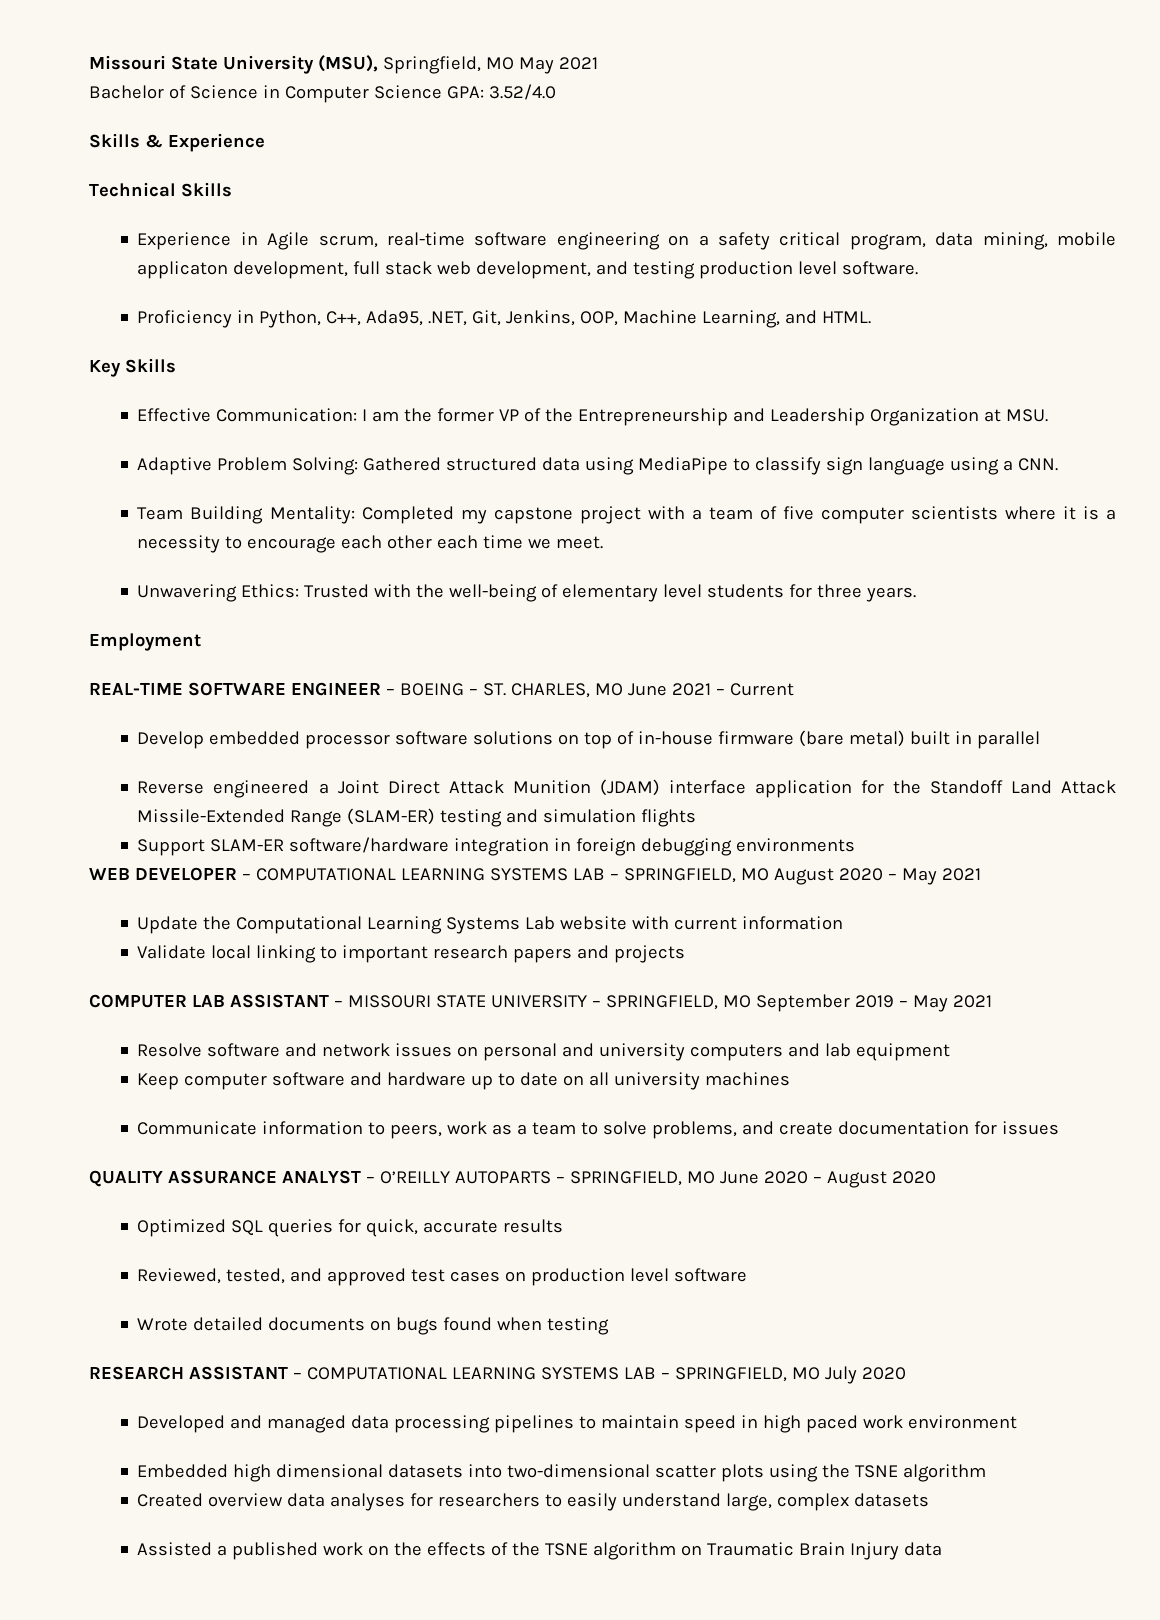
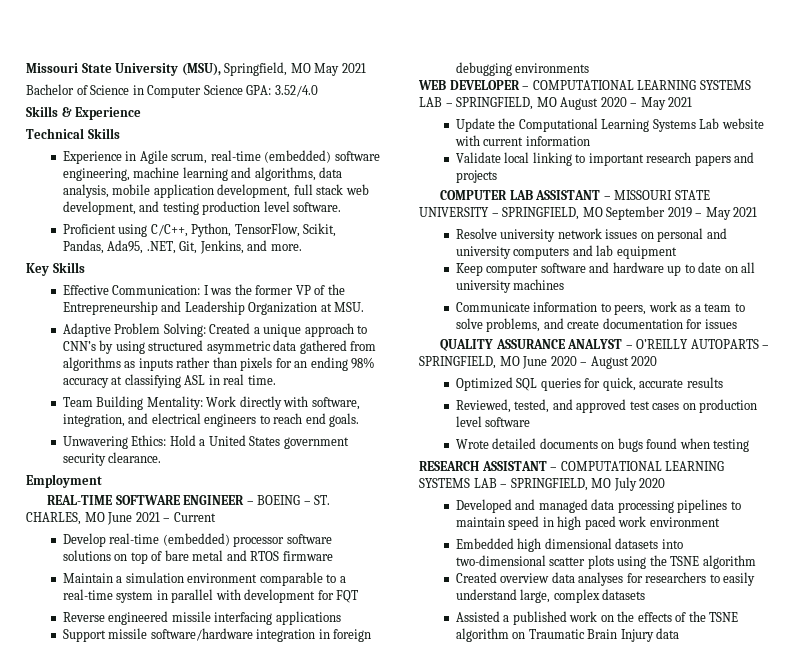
[474,232,1116,250] [137,261,229,279] software engineering on a safety critical program, data mining, mobile applicaton -> [264,150,380,163] [62,167,343,181] [62,184,214,198] (embedded) software engineering, machine learning and algorithms, data analysis, mobile application
[137,310,872,328] Proficiency in Python, C++, Ada95, .NET, Git, Jenkins, OOP, Machine Learning, and HTML. -> [62,223,337,237] [62,240,302,254] Proficient using C/C++, Python, TensorFlow, Scikit, Pandas, Ada95, .NET, Git, Jenkins, and more.
[372,411,400,422] am -> [210,288,232,295] was
[363,457,1059,475] [137,506,1116,524] [137,535,604,553] [137,584,917,602] Gathered structured data using MediaPipe to classify sign language using a CNN. // Team Building Mentality: Completed my capstone project with a team of five computer scientists where it is a necessity to encourage each other each time we meet. // Unwavering Ethics: Trusted with the well-being of elementary level students for three years. -> [209,323,368,337] [62,340,377,354] [62,357,376,371] [62,374,276,388] [62,396,360,410] [62,413,360,427] [62,435,349,449] [62,452,162,466] Created a unique approach to CNN’s by using structured asymmetric data gathered from algorithms as inputs rather than pixels for an ending 98% accuracy at classifying ASL in real time. // Team Building Mentality: Work directly with software, integration, and electrical engineers to reach end goals. // Unwavering Ethics: Hold a United States government security clearance.
[209,731,301,745] embedded -> [109,533,230,546] real-time (embedded)
[638,730,1041,749] [137,779,1117,798] [137,808,697,827] in-house firmware (bare metal) built in parallel // Reverse engineered a Joint Direct Attack Munition (JDAM) interface application for the Standoff Land Attack Missile-Extended Range (SLAM-ER) testing and simulation flights -> [164,550,333,561] [62,572,346,586] [62,589,359,603] [62,611,341,625] bare metal and RTOS firmware // Maintain a simulation environment comparable to a real-time system in parallel with development for FQT // Reverse engineered missile interfacing applications
[210,839,285,852] SLAM-ER -> [108,628,148,639] missile
[207,1043,318,1057] software and -> [500,229,556,242] university

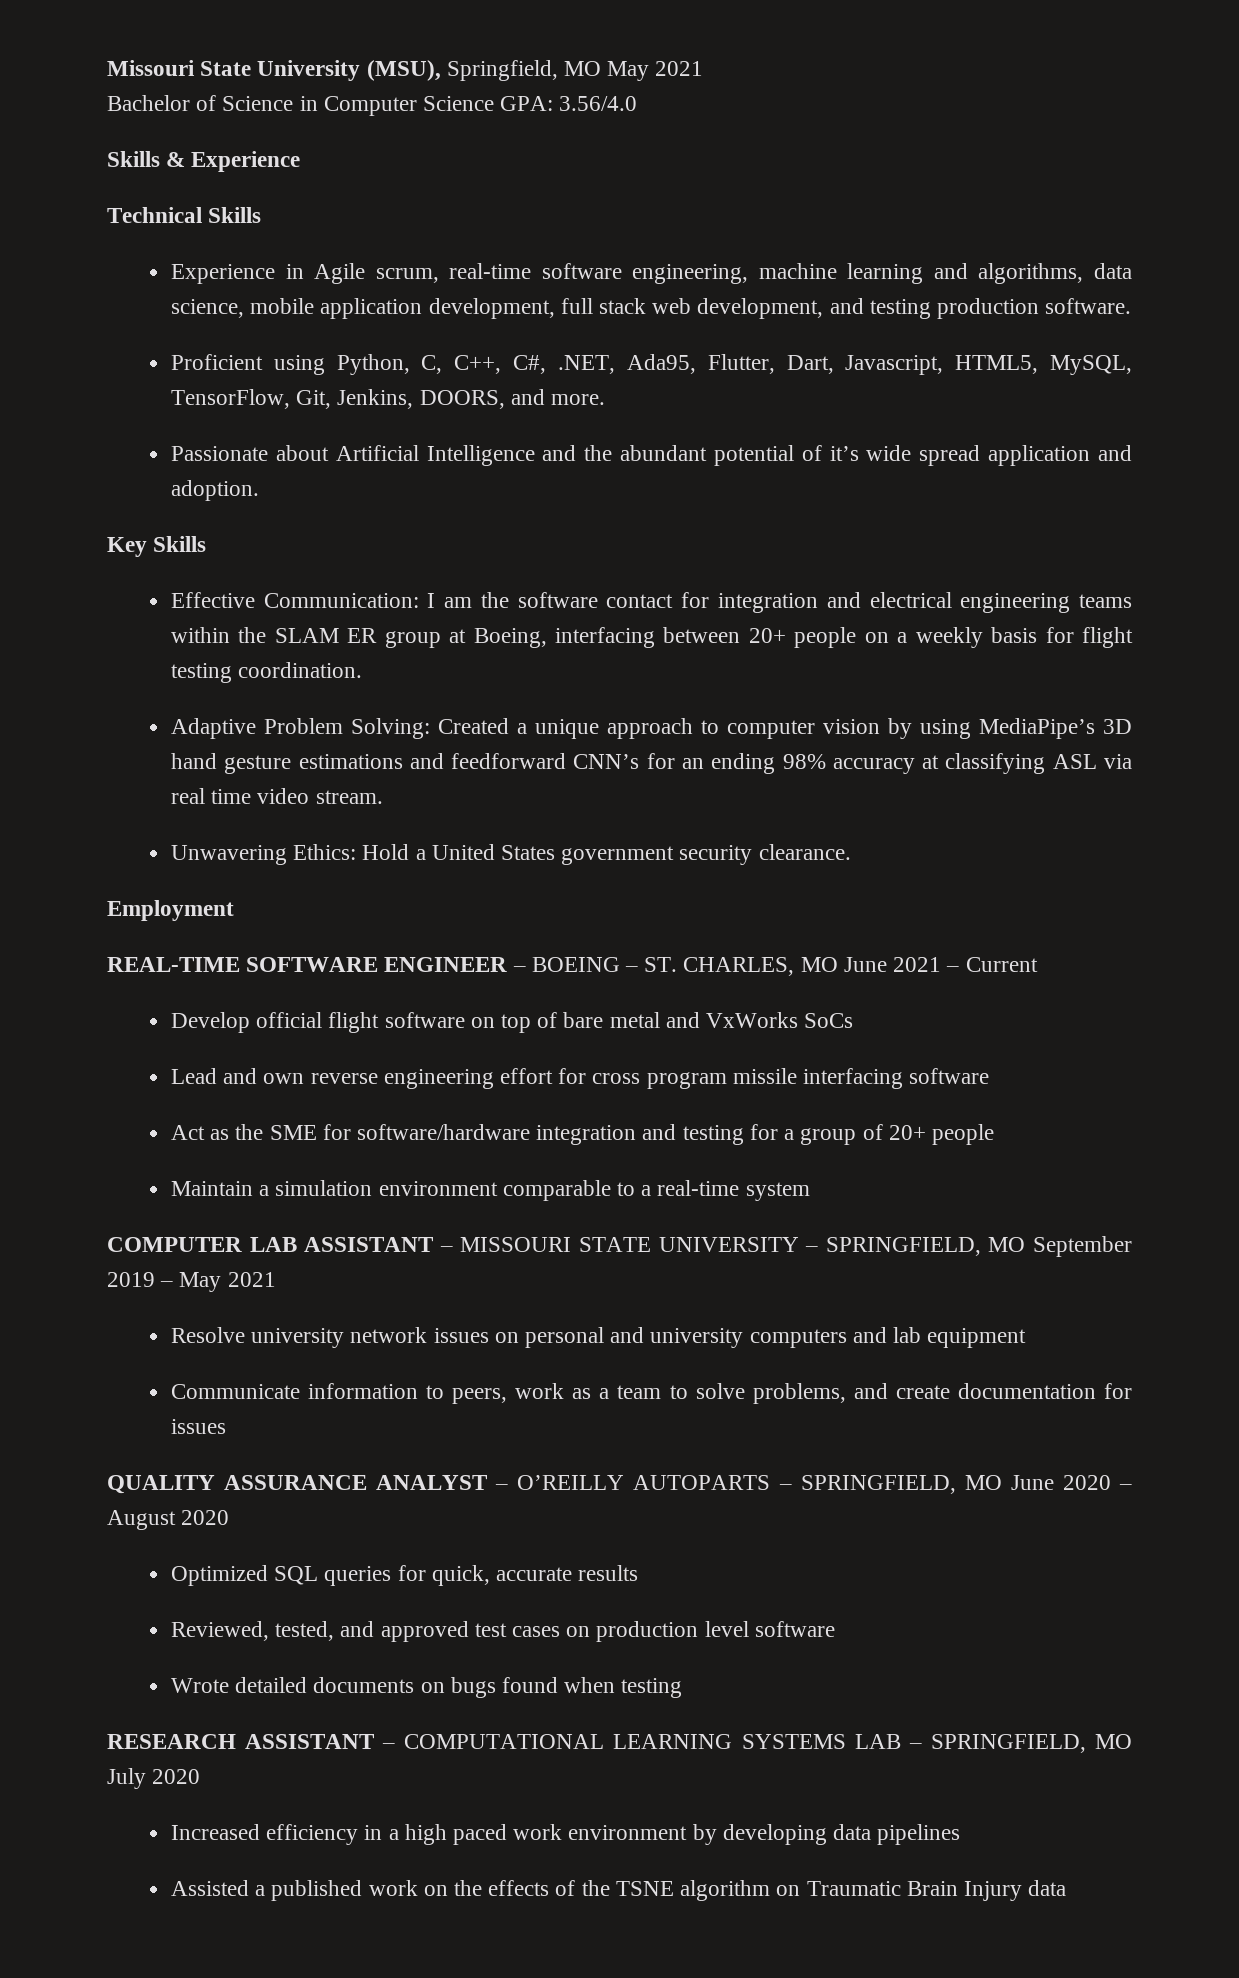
[274,85,318,97] 3.52/4.0 -> [559,96,638,111] 3.56/4.0
[264,150,332,163] (embedded) -> (532, 271) none
[62,184,109,198] analysis, -> [170,299,244,318] science,
[263,201,290,212] level -> (1040, 308) none
[150,223,337,237] [62,240,176,254] C/C++, Python, TensorFlow, Scikit, Pandas, Ada95, .NET, -> [336,354,1132,375] [170,389,290,409] Python, C, C++, C#, .NET, Ada95, Flutter, Dart, Javascript, HTML5, MySQL, TensorFlow,
(244, 247) none -> [419,390,505,409] DOORS,
(302, 247) none -> [170,445,1132,466] [170,480,259,501] // Passionate about Artificial Intelligence and the abundant potential of it’s wide spread application and adoption.
[210,284,345,295] [62,301,365,315] was the former VP of the Entrepreneurship and Leadership Organization at MSU. -> [444,592,1133,613] [170,627,1133,648] [170,662,363,683] am the software contact for integration and electrical engineering teams within the SLAM ER group at Boeing, interfacing between 20+ people on a weekly basis for flight testing coordination.
[62,340,377,354] [62,357,273,371] CNN’s by using structured asymmetric data gathered from algorithms as inputs rather than pixels -> [726,718,1132,739] [170,753,640,774] computer vision by using MediaPipe’s 3D hand gesture estimations and feedforward CNN’s
[208,374,276,385] [62,396,360,410] [62,413,360,427] in real time. // Team Building Mentality: Work directly with software, integration, and electrical engineers to reach end goals. -> [1103,754,1132,769] [170,788,383,804] via real time video stream.
[109,533,332,547] [62,550,111,561] real-time (embedded) processor software solutions -> [256,1012,465,1033] official flight software
[250,551,333,561] RTOS firmware -> [706,1012,854,1028] [170,1068,990,1089] [170,1124,994,1145] VxWorks SoCs // Lead and own reverse engineering effort for cross program missile interfacing software // Act as the SME for software/hardware integration and testing for a group of 20+ people
[156,589,359,603] [62,611,341,625] [62,628,372,642] [455,62,590,76] [418,80,751,90] [419,97,693,110] [455,118,764,132] [454,135,590,146] [455,152,755,166] [455,170,497,183] in parallel with development for FQT // Reverse engineered missile interfacing applications // Support missile software/hardware integration in foreign debugging environments // WEB DEVELOPER – COMPUTATIONAL LEARNING SYSTEMS LAB – SPRINGFIELD, MO August 2020 – May 2021 // Update the Computational Learning Systems Lab website with current information // Validate local linking to important research papers and projects -> (810, 1191) none
[455,262,756,276] [455,279,565,293] // Keep computer software and hardware up to date on all university machines -> (1027, 1338) none
[455,499,741,513] [455,516,720,530] [455,538,683,552] [455,555,756,569] [455,572,756,586] [455,589,646,603] Developed and managed data processing pipelines to maintain speed in high paced work environment // Embedded high dimensional datasets into two-dimensional scatter plots using the TSNE algorithm // Created overview data analyses for researchers to easily understand large, complex datasets -> [170,1824,961,1845] Increased efficiency in a high paced work environment by developing data pipelines

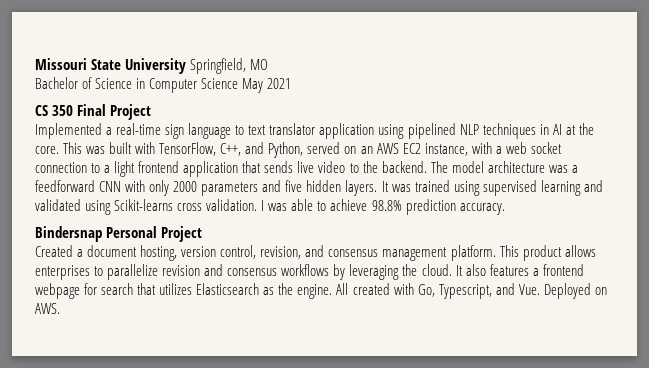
[366,60,441,81] (MSU), -> (187, 66) none
[607,61,704,81] May 2021 -> (269, 64) none
[500,96,638,111] [107,151,301,172] [107,207,262,223] [170,263,1132,284] [170,298,1132,319] [170,354,1132,375] [170,389,606,409] [170,445,1132,466] [170,480,259,501] [107,536,207,557] [170,592,1133,613] [170,627,1133,648] [170,662,363,683] [170,718,1132,739] [170,753,1132,774] [170,788,383,804] [170,844,851,865] [107,900,234,921] [107,957,1038,976] [170,1012,854,1033] [170,1068,990,1089] [170,1124,994,1145] [170,1180,810,1201] [107,1236,1132,1257] [107,1272,276,1292] [170,1327,1027,1348] [170,1383,1132,1404] [170,1419,226,1434] [107,1475,1132,1494] [107,1510,230,1530] [170,1565,639,1586] [170,1621,835,1642] [170,1677,683,1698] [107,1734,1132,1753] [107,1768,201,1789] [170,1824,961,1845] [170,1880,1067,1901] GPA: 3.56/4.0 // Skills & Experience // Technical Skills // Experience in Agile scrum, real-time software engineering, machine learning and algorithms, data science, mobile application development, full stack web development, and testing production software. // Proficient using Python, C, C++, C#, .NET, Ada95, Flutter, Dart, Javascript, HTML5, MySQL, TensorFlow, Git, Jenkins, DOORS, and more. // Passionate about Artificial Intelligence and the abundant potential of it’s wide spread application and adoption. // Key Skills // Effective Communication: I am the software contact for integration and electrical engineering teams within the SLAM ER group at Boeing, interfacing between 20+ people on a weekly basis for flight testing coordination. // Adaptive Problem Solving: Created a unique approach to computer vision by using MediaPipe’s 3D hand gesture estimations and feedforward CNN’s for an ending 98% accuracy at classifying ASL via real time video stream. // Unwavering Ethics: Hold a United States government security clearance. // Employment // REAL-TIME SOFTWARE ENGINEER – BOEING – ST. CHARLES, MO June 2021 – Current // Develop official flight software on top of bare metal and VxWorks SoCs // Lead and own reverse engineering effort for cross program missile interfacing software // Act as the SME for software/hardware integration and testing for a group of 20+ people // Maintain a simulation environment comparable to a real-time system // COMPUTER LAB ASSISTANT – MISSOURI STATE UNIVERSITY – SPRINGFIELD, MO September 2019 – May 2021 // Resolve university network issues on personal and university computers and lab equipment // Communicate information to peers, work as a team to solve problems, and create documentation for issues // QUALITY ASSURANCE ANALYST – O’REILLY AUTOPARTS – SPRINGFIELD, MO June 2020 – August 2020 // Optimized SQL queries for quick, accurate results // Reviewed, tested, and approved test cases on production level software // Wrote detailed documents on bugs found when testing // RESEARCH ASSISTANT – COMPUTATIONAL LEARNING SYSTEMS LAB – SPRINGFIELD, MO July 2020 // Increased efficiency in a high paced work environment by developing data pipelines // Assisted a published work on the effects of the TSNE algorithm on Traumatic Brain Injury data -> [242,78,292,93] [35,104,152,120] [35,123,594,139] [35,142,562,158] [35,161,578,177] [35,180,603,196] [35,199,505,215] [35,226,203,242] [35,245,596,261] [35,264,584,280] [35,283,607,299] [35,303,60,314] May 2021 // CS 350 Final Project // Implemented a real-time sign language to text translator application using pipelined NLP techniques in AI at the core. This was built with TensorFlow, C++, and Python, served on an AWS EC2 instance, with a web socket connection to a light frontend application that sends live video to the backend. The model architecture was a feedforward CNN with only 2000 parameters and five hidden layers. It was trained using supervised learning and validated using Scikit-learns cross validation. I was able to achieve 98.8% prediction accuracy. // Bindersnap Personal Project // Created a document hosting, version control, revision, and consensus management platform. This product allows enterprises to parallelize revision and consensus workflows by leveraging the cloud. It also features a frontend webpage for search that utilizes Elasticsearch as the engine. All created with Go, Typescript, and Vue. Deployed on AWS.

